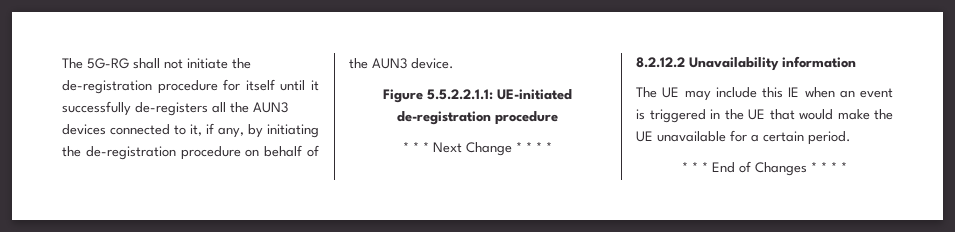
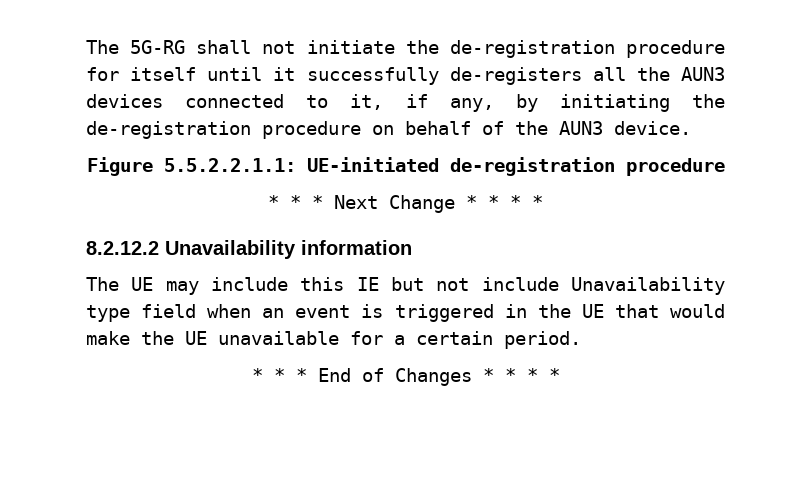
(800, 92) none -> [391,277,725,295] [86,304,197,322] but not include Unavailability type field

